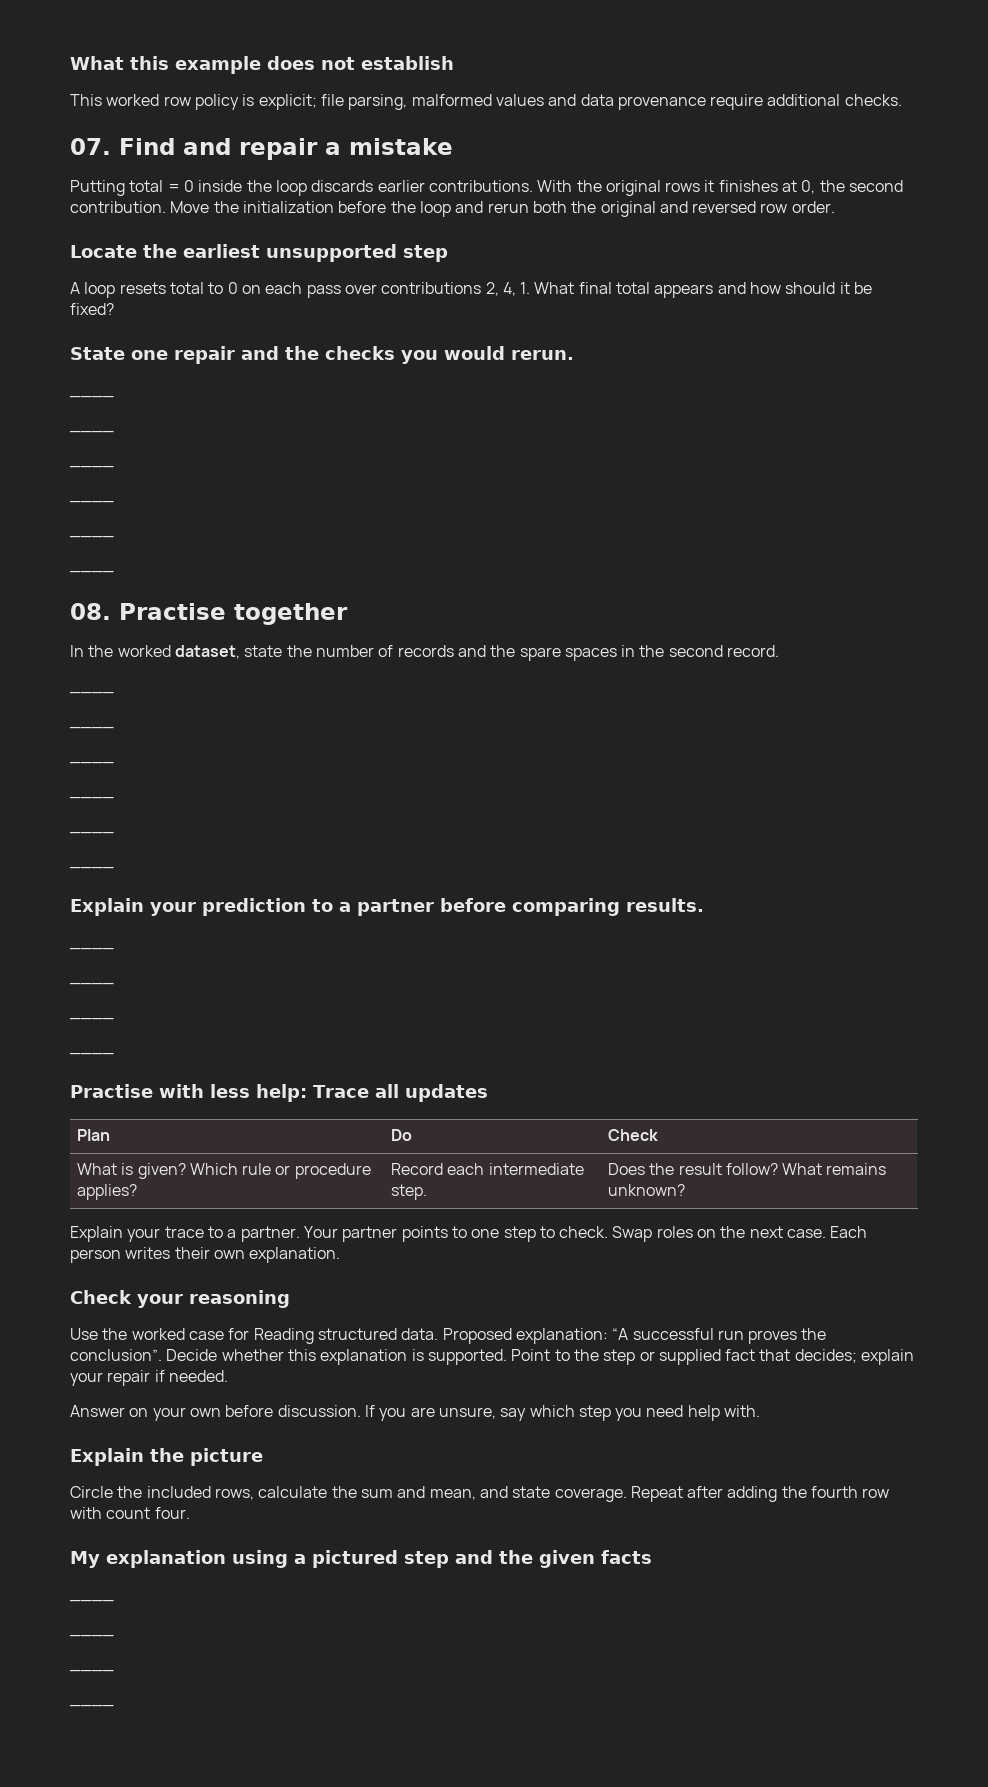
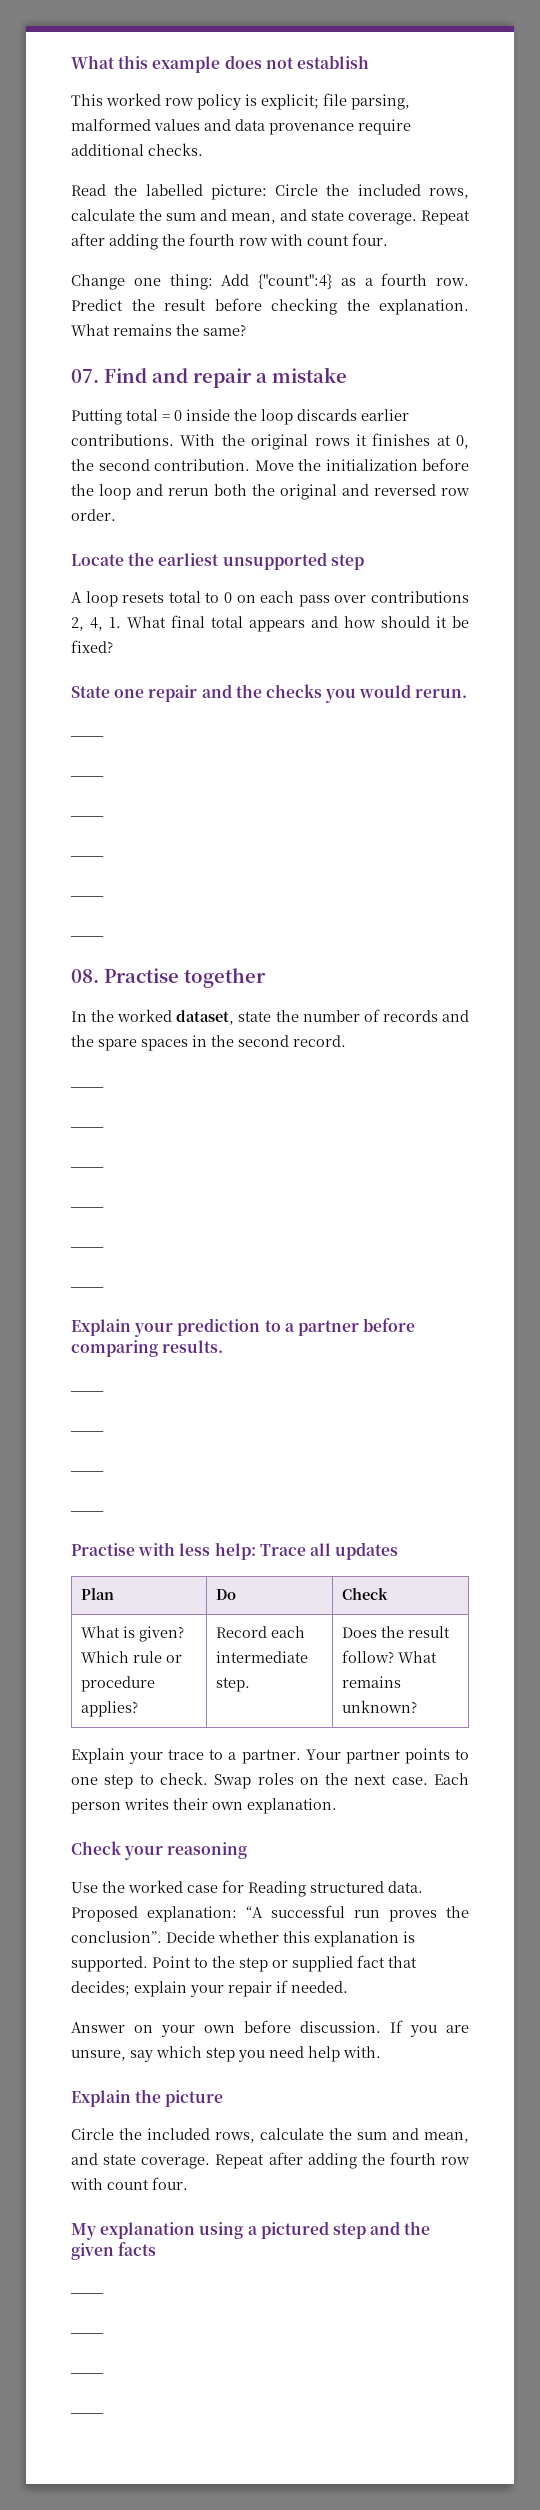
(902, 100) none -> [71,184,469,200] [71,209,470,225] [71,233,388,250] [71,273,469,290] [71,298,469,315] [71,324,246,336] // Read the labelled picture: Circle the included rows, calculate the sum and mean, and state coverage. Repeat after adding the fourth row with count four. // Change one thing: Add {"count":4} as a fourth row. Predict the result before checking the explanation. What remains the same?

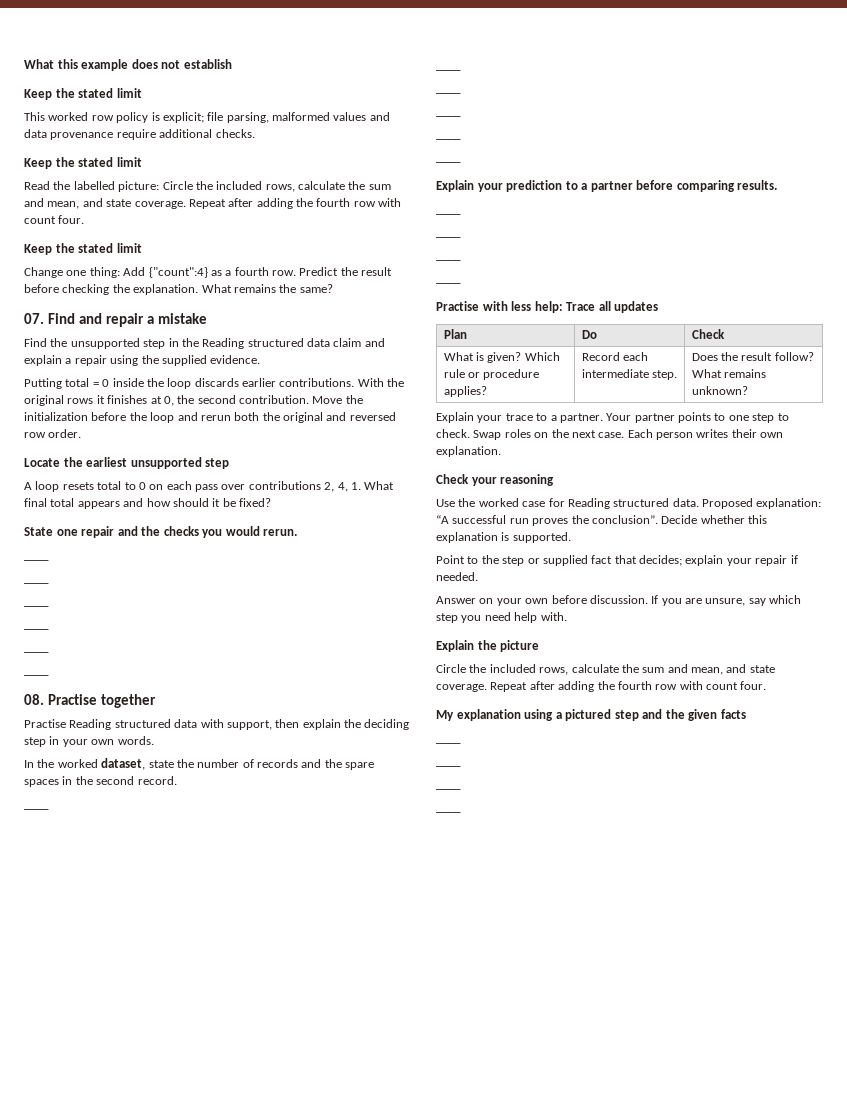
(369, 62) none -> [24,88,142,100] // Keep the stated limit
(203, 149) none -> [24,157,142,169] // Keep the stated limit
(388, 239) none -> [24,243,142,255] // Keep the stated limit
(347, 375) none -> [24,338,385,349] [24,355,261,366] // Find the unsupported step in the Reading structured data claim and explain a repair using the supplied evidence.
(266, 978) none -> [24,719,410,730] [24,736,154,747] // Practise Reading structured data with support, then explain the deciding step in your own words.
(148, 1964) none -> (571, 537) //

